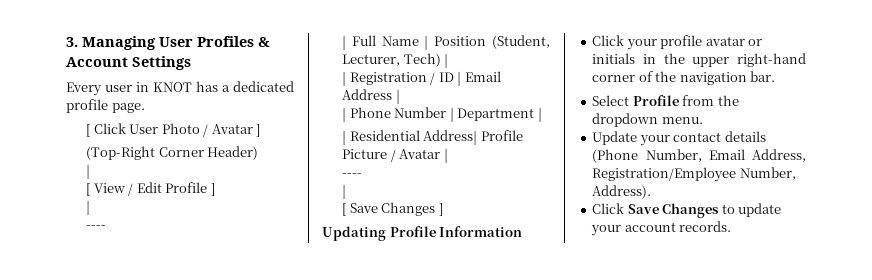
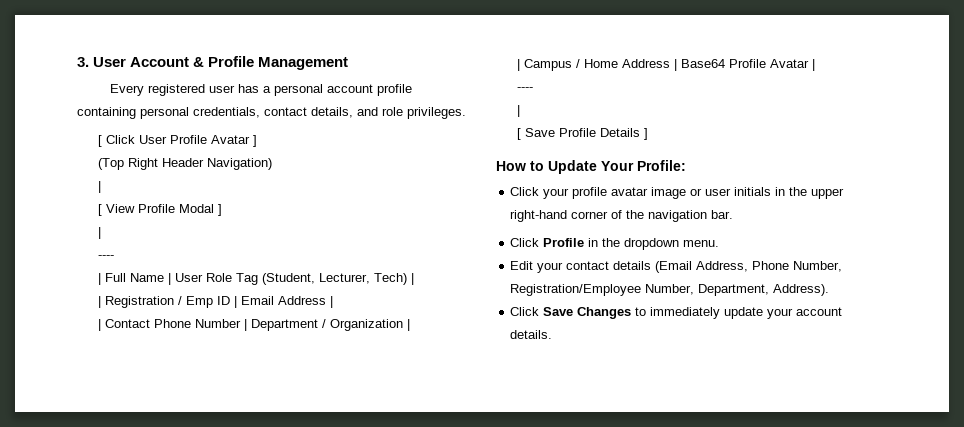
[82,36,270,50] [66,56,191,70] [66,81,294,96] [66,99,145,113] Managing User Profiles & Account Settings // Every user in KNOT has a dedicated profile page. -> [93,56,349,70] [109,84,412,96] [77,107,466,119] User Account & Profile Management // Every registered user has a personal account profile containing personal credentials, contact details, and role privileges.
[161,123,209,137] Photo / -> [170,135,208,144] Profile
[86,146,259,160] (Top-Right Corner Header) -> [98,158,273,170] (Top Right Header Navigation)
[128,182,208,196] / Edit Profile -> [138,204,215,213] Profile Modal
[434,36,487,46] Position -> [175,273,259,285] User Role Tag
(436, 78) none -> [186,296,214,308] Emp
(347, 114) none -> [105,319,151,328] Contact
[537,107,542,122] [342,130,523,145] [342,149,396,162] | // | Residential Address| Profile Picture / -> [322,319,411,331] [517,59,767,71] / Organization | // | Campus / Home Address | Base64 Profile
[381,202,443,216] [322,226,523,241] Changes ] // Updating Profile Information -> [559,128,649,140] [496,160,686,174] Profile Details ] // How to Update Your Profile:
[748,39,763,46] or -> [651,187,732,199] image or user
[592,95,715,106] Select Profile from -> [510,238,599,247] Click Profile in
[592,131,638,145] Update -> [510,261,534,270] Edit
[592,149,806,163] (Phone Number, Email Address, -> [655,261,843,273] (Email Address, Phone Number,
(796, 173) none -> [698,284,770,296] Department,
(735, 209) none -> [650,307,721,319] immediately
[679,221,732,232] records. -> [510,330,553,339] details.

